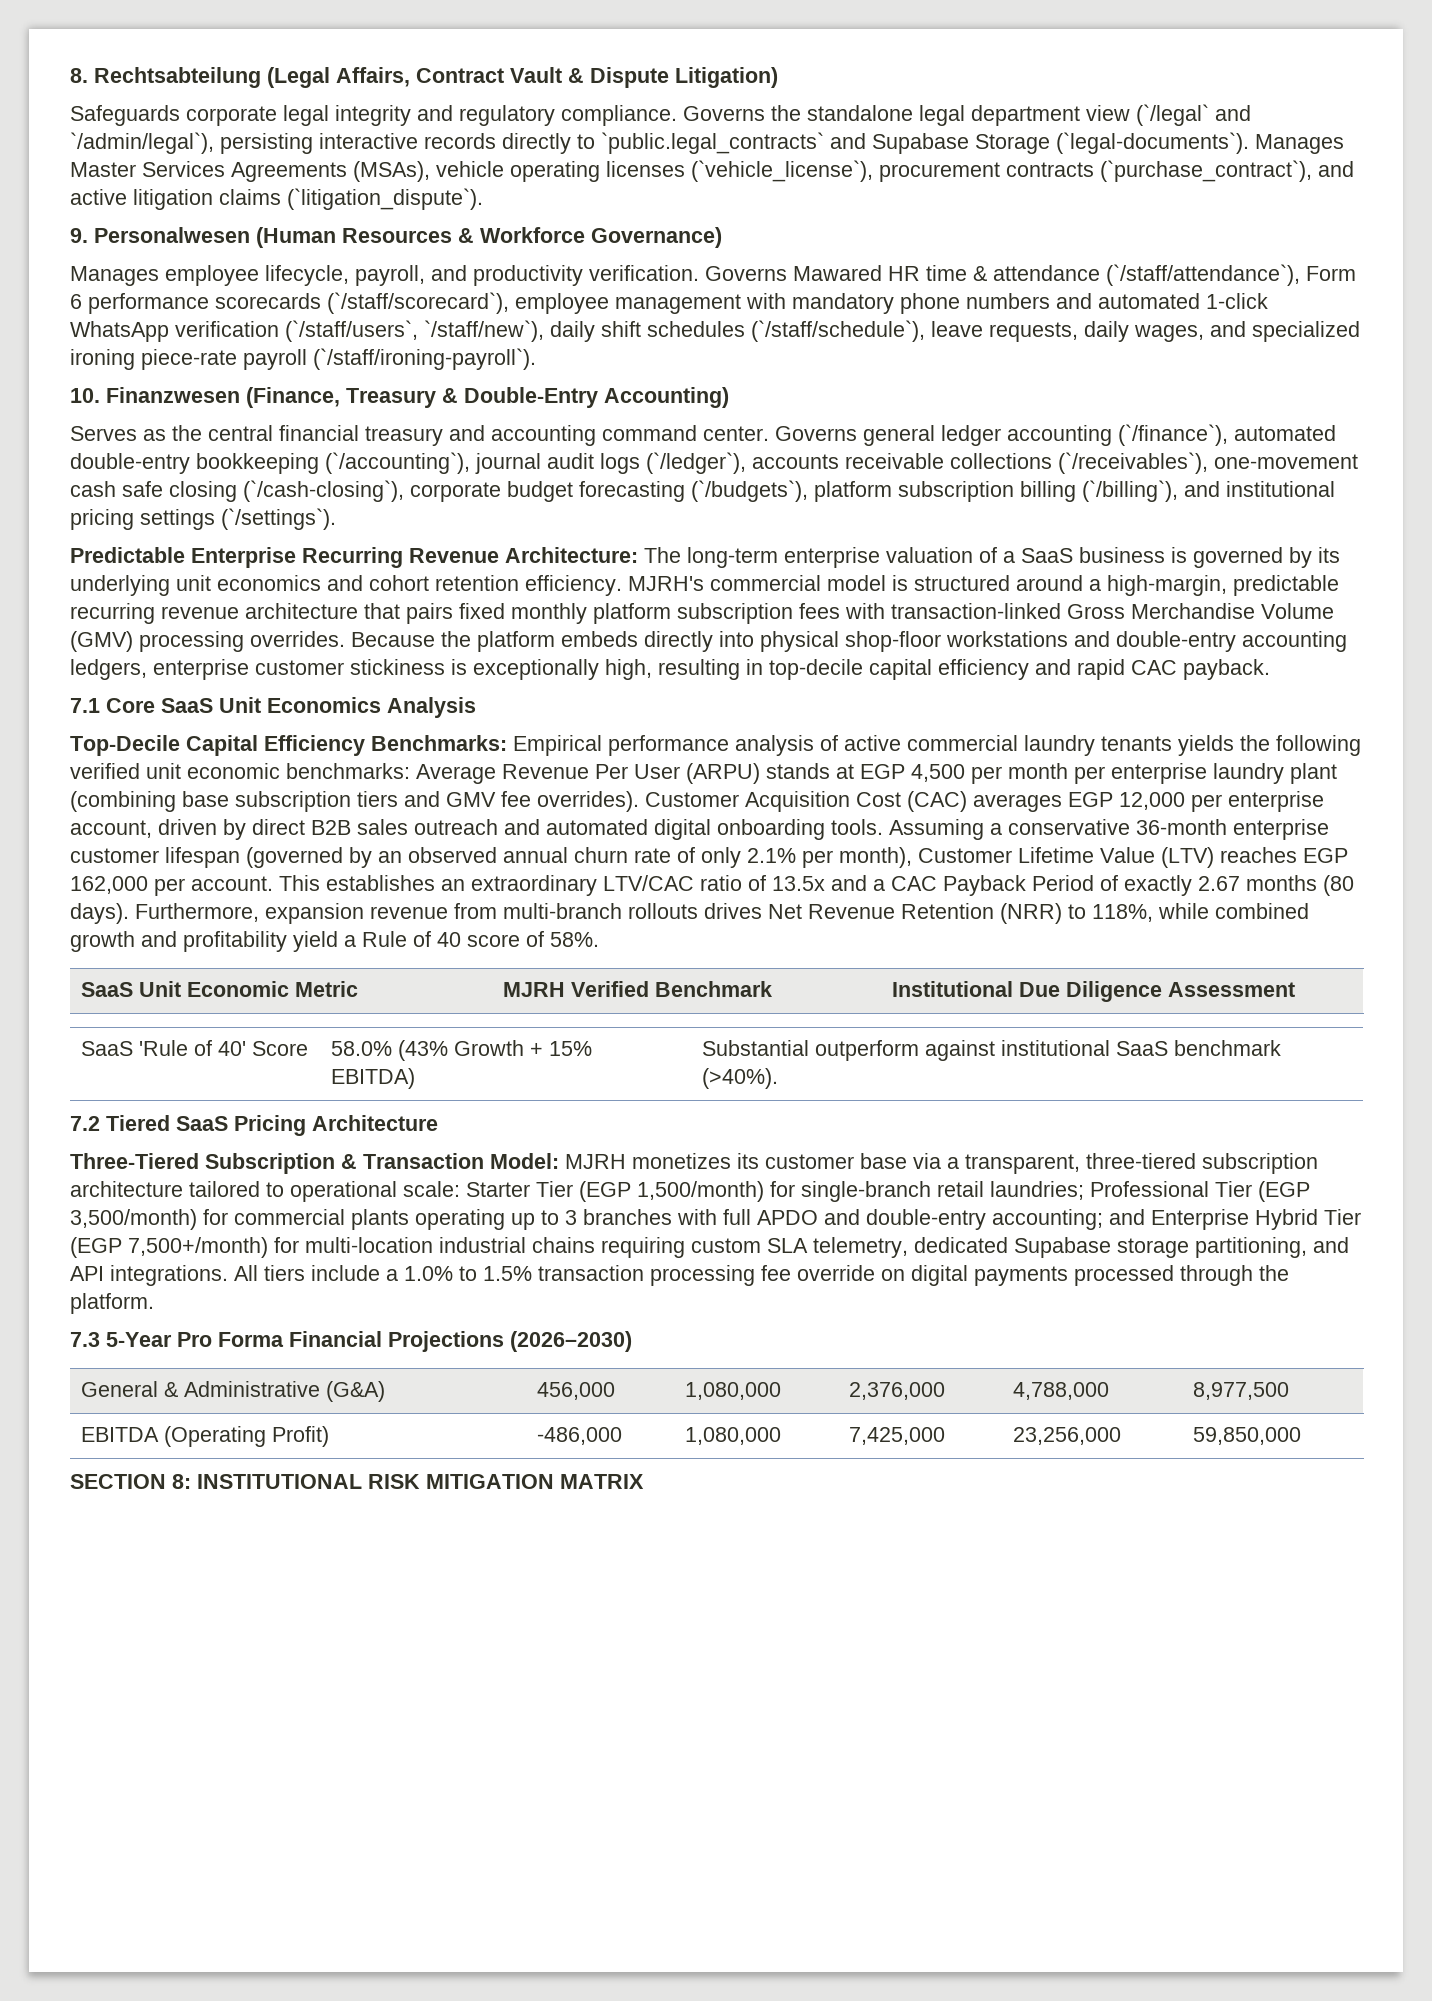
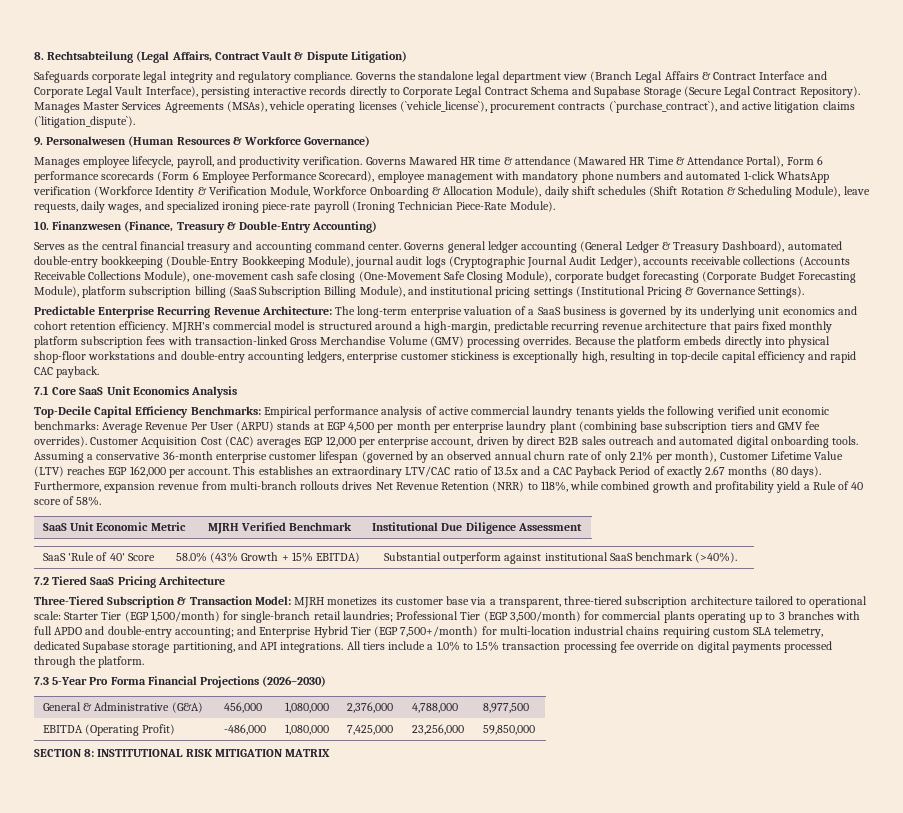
[1136,104,1251,126] [70,132,214,154] (`/legal` and `/admin/legal`), -> [590,71,827,83] [34,86,198,98] (Branch Legal Affairs & Contract Interface and Corporate Legal Vault Interface),
[601,132,1249,154] `public.legal_contracts` and Supabase Storage (`legal-documents`). -> [403,86,860,98] Corporate Legal Contract Schema and Supabase Storage (Secure Legal Contract Repository).
[1106,264,1356,286] [70,292,509,314] (`/staff/attendance`), Form 6 performance scorecards (`/staff/scorecard`), -> [573,156,823,167] [34,171,375,183] (Mawared HR Time & Attendance Portal), Form 6 performance scorecards (Form 6 Employee Performance Scorecard),
[285,320,925,342] (`/staff/users`, `/staff/new`), daily shift schedules (`/staff/schedule`), -> [94,186,841,198] (Workforce Identity & Verification Module, Workforce Onboarding & Allocation Module), daily shift schedules (Shift Rotation & Scheduling Module),
[313,348,536,370] (`/staff/ironing-payroll`). -> [351,201,555,213] (Ironing Technician Piece-Rate Module).
[1118,424,1336,446] [70,452,1358,474] [70,480,1335,502] [70,508,336,530] (`/finance`), automated double-entry bookkeeping (`/accounting`), journal audit logs (`/ledger`), accounts receivable collections (`/receivables`), one-movement cash safe closing (`/cash-closing`), corporate budget forecasting (`/budgets`), platform subscription billing (`/billing`), and institutional pricing settings (`/settings`). -> [580,241,842,253] [34,256,850,268] [34,271,856,283] [34,286,804,298] (General Ledger & Treasury Dashboard), automated double-entry bookkeeping (Double-Entry Bookkeeping Module), journal audit logs (Cryptographic Journal Audit Ledger), accounts receivable collections (Accounts Receivable Collections Module), one-movement cash safe closing (One-Movement Safe Closing Module), corporate budget forecasting (Corporate Budget Forecasting Module), platform subscription billing (SaaS Subscription Billing Module), and institutional pricing settings (Institutional Pricing & Governance Settings).

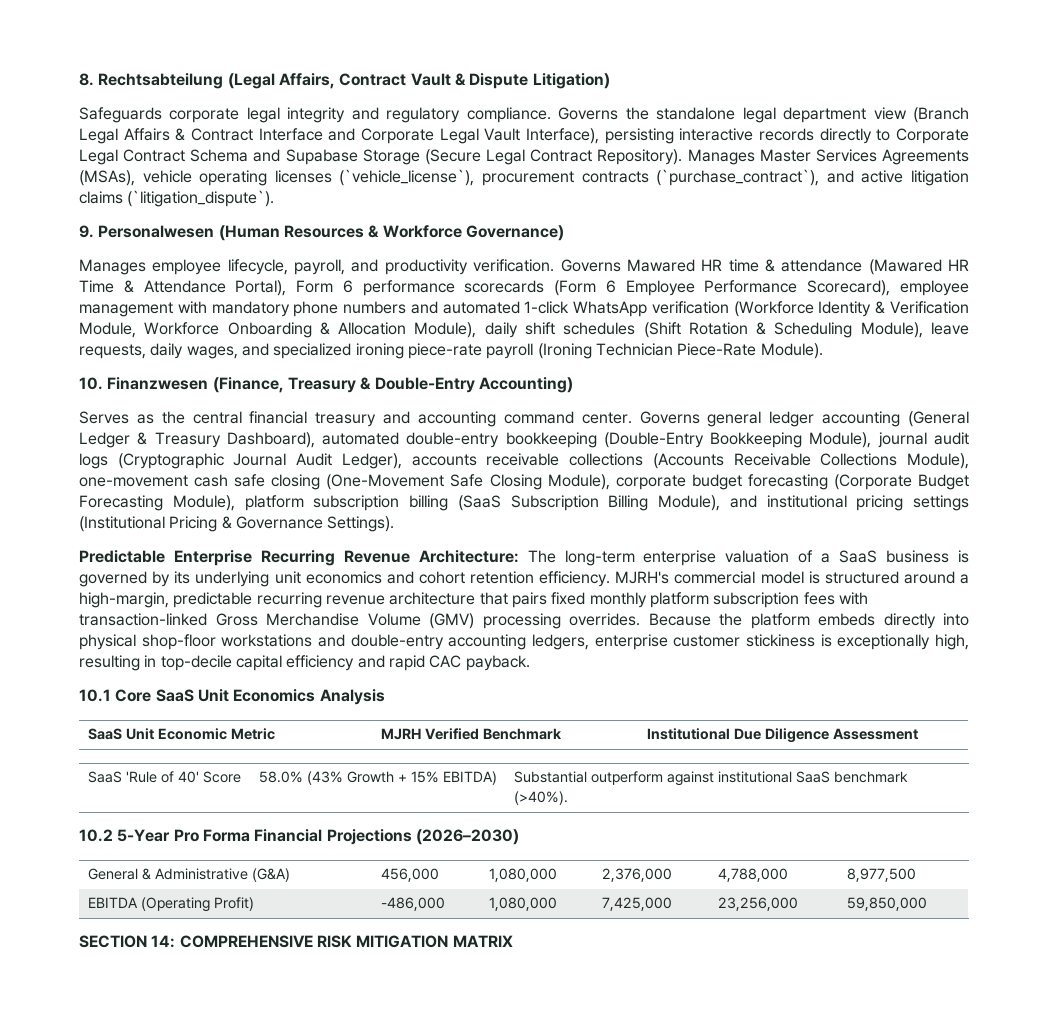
[34,386,49,395] 7.1 -> [79,689,111,702] 10.1
[34,406,830,418] [34,421,821,433] [34,436,859,448] [34,451,844,463] [34,466,821,478] [34,481,864,493] [34,496,102,506] // Top-Decile Capital Efficiency Benchmarks: Empirical performance analysis of active commercial laundry tenants yields the following verified unit economic benchmarks: Average Revenue Per User (ARPU) stands at EGP 4,500 per month per enterprise laundry plant (combining base subscription tiers and GMV fee overrides). Customer Acquisition Cost (CAC) averages EGP 12,000 per enterprise account, driven by direct B2B sales outreach and automated digital onboarding tools. Assuming a conservative 36-month enterprise customer lifespan (governed by an observed annual churn rate of only 2.1% per month), Customer Lifetime Value (LTV) reaches EGP 162,000 per account. This establishes an extraordinary LTV/CAC ratio of 13.5x and a CAC Payback Period of exactly 2.67 months (80 days). Furthermore, expansion revenue from multi-branch rollouts drives Net Revenue Retention (NRR) to 118%, while combined growth and profitability yield a Rule of 40 score of 58%. -> (385, 697) none
[34,576,225,588] [34,596,868,608] [34,611,861,623] [34,626,824,638] [34,641,833,653] [34,656,145,668] [34,677,49,685] 7.2 Tiered SaaS Pricing Architecture // Three-Tiered Subscription & Transaction Model: MJRH monetizes its customer base via a transparent, three-tiered subscription architecture tailored to operational scale: Starter Tier (EGP 1,500/month) for single-branch retail laundries; Professional Tier (EGP 3,500/month) for commercial plants operating up to 3 branches with full APDO and double-entry accounting; and Enterprise Hybrid Tier (EGP 7,500+/month) for multi-location industrial chains requiring custom SLA telemetry, dedicated Supabase storage partitioning, and API integrations. All tiers include a 1.0% to 1.5% transaction processing fee override on digital payments processed through the platform. // 7.3 -> [79,829,113,842] 10.2
[84,749,184,757] 8: INSTITUTIONAL -> [151,935,313,948] 14: COMPREHENSIVE

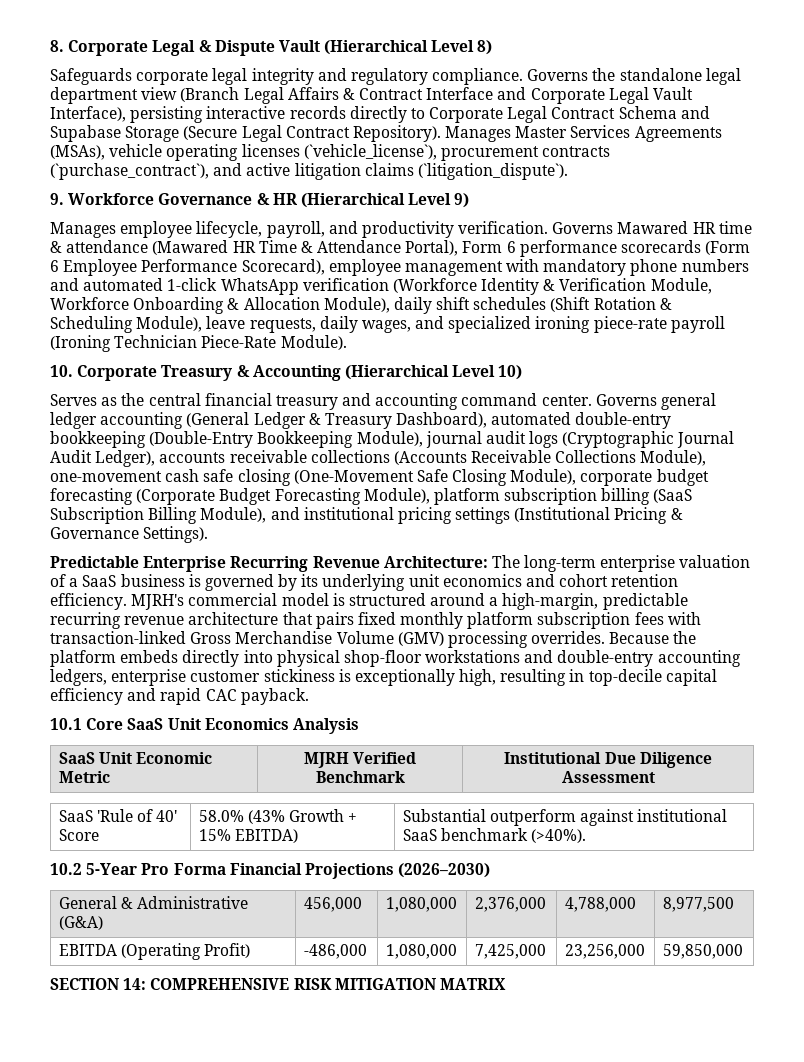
[98,73,610,89] Rechtsabteilung (Legal Affairs, Contract Vault & Dispute Litigation) -> [68,40,493,56] Corporate Legal & Dispute Vault (Hierarchical Level 8)
[98,225,564,241] Personalwesen (Human Resources & Workforce Governance) -> [68,193,470,208] Workforce Governance & HR (Hierarchical Level 9)
[107,377,573,393] Finanzwesen (Finance, Treasury & Double-Entry Accounting) -> [77,365,523,381] Corporate Treasury & Accounting (Hierarchical Level 10)

